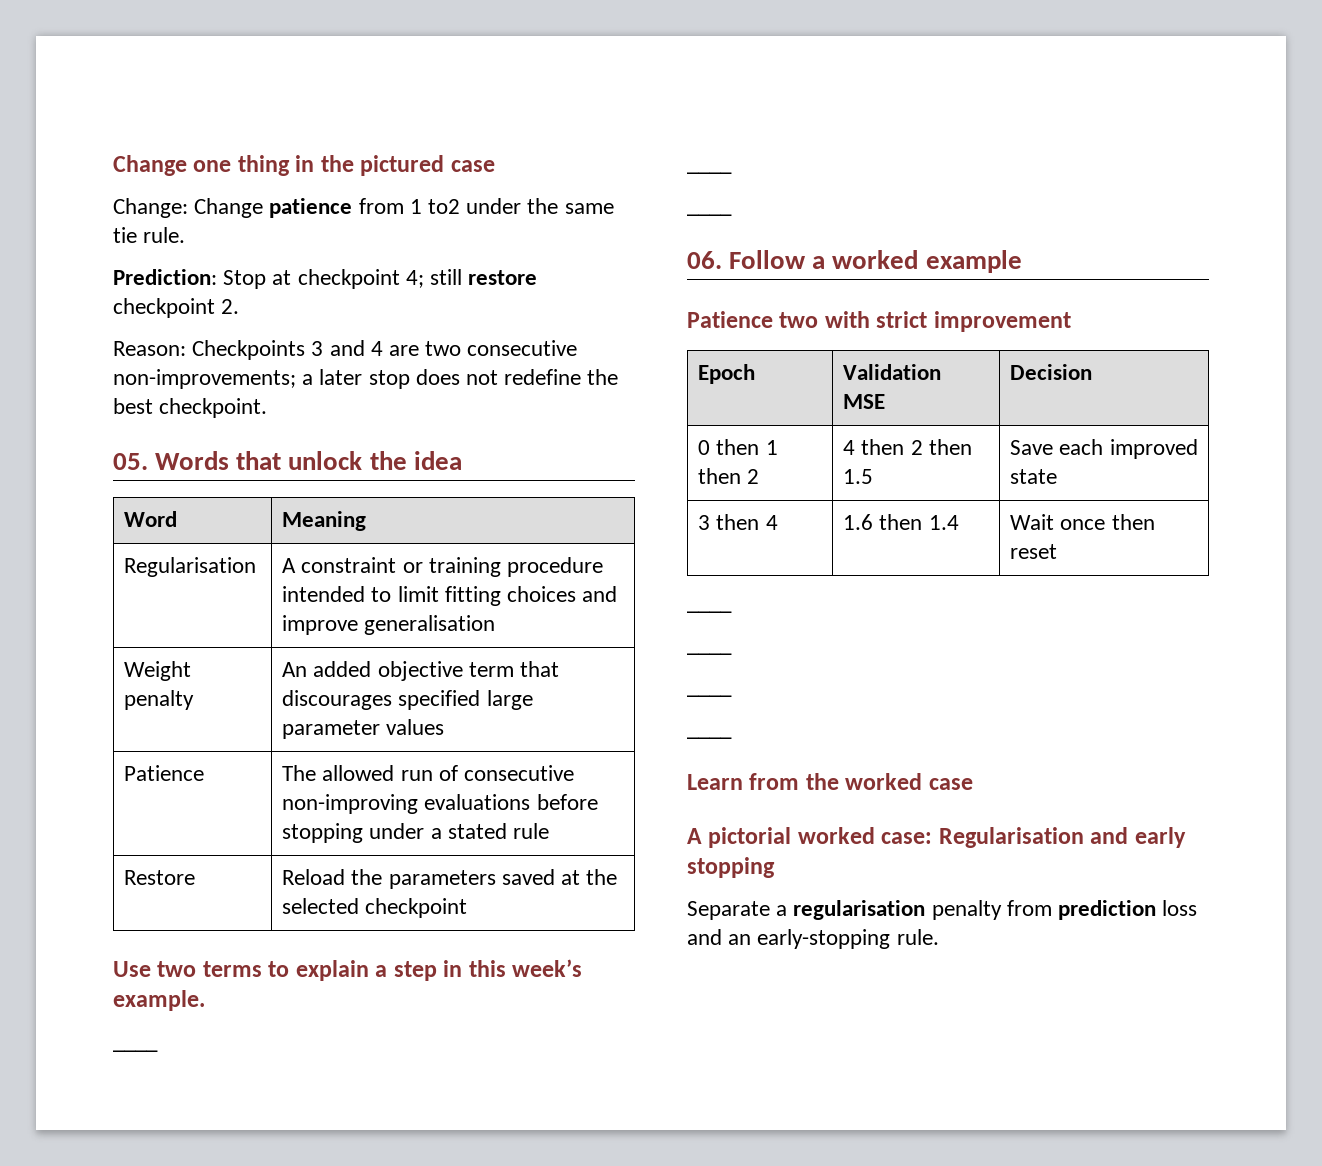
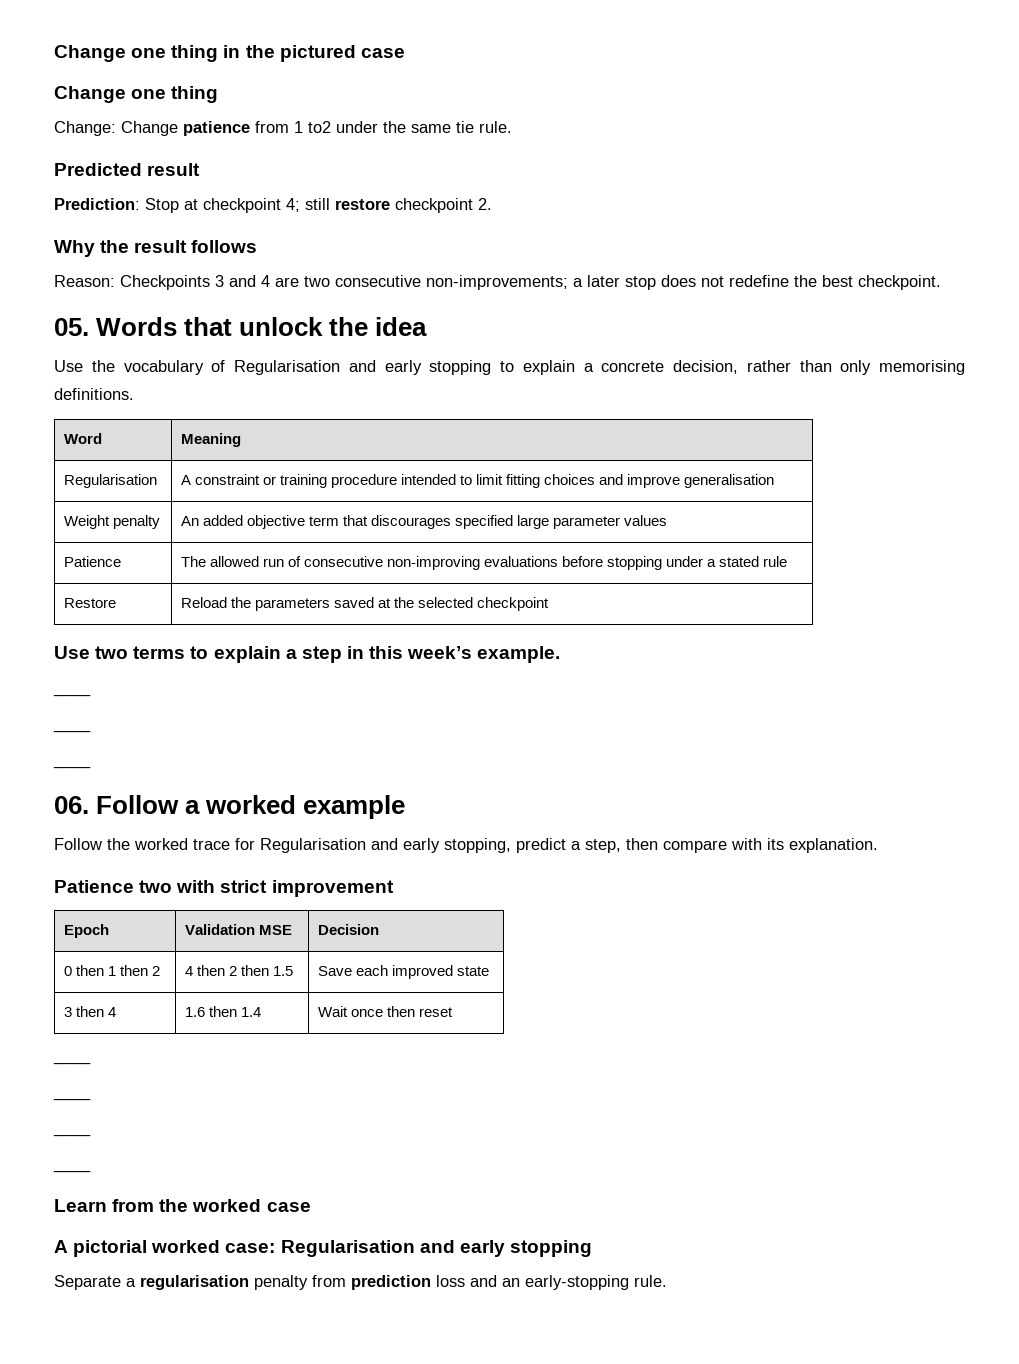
(495, 166) none -> [54,86,219,103] // Change one thing
(186, 235) none -> [54,163,201,176] // Predicted result
(240, 306) none -> [54,240,258,257] // Why the result follows
(462, 460) none -> [54,360,965,375] [54,388,134,400] // Use the vocabulary of Regularisation and early stopping to explain a concrete decision, rather than only memorising definitions.
(1022, 261) none -> [54,838,878,853] // Follow the worked trace for Regularisation and early stopping, predict a step, then compare with its explanation.

